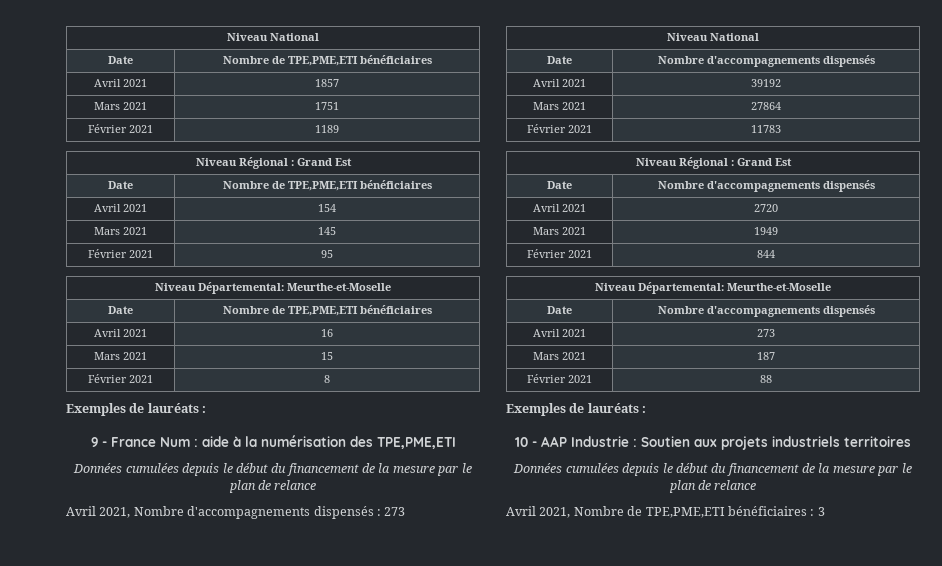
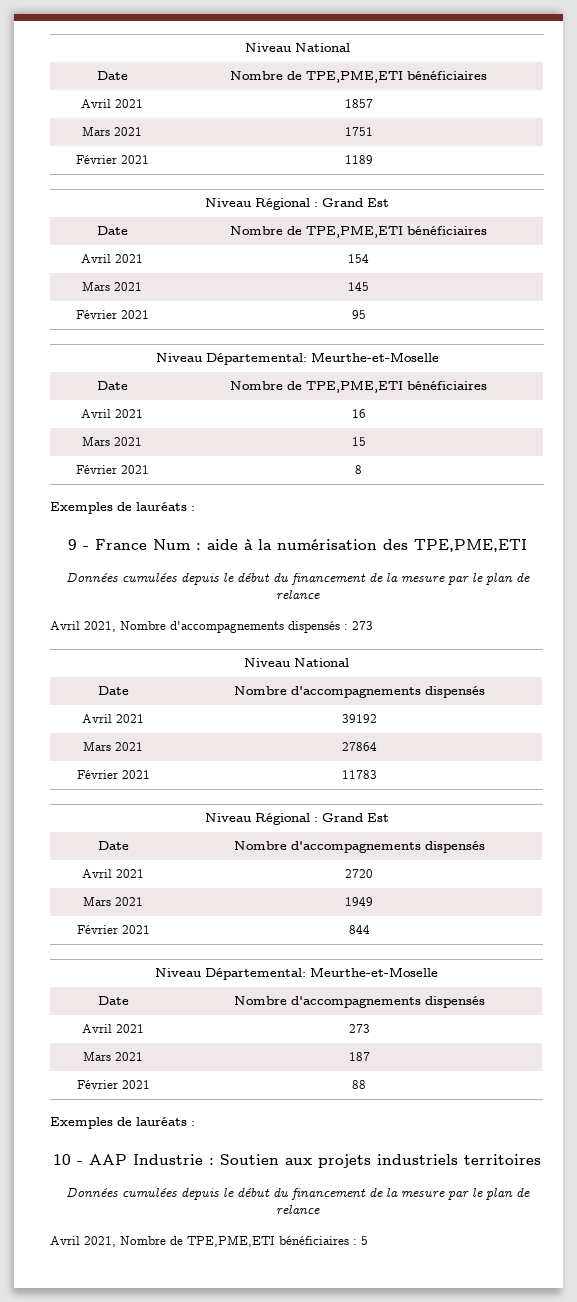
[817,507,825,516] 3 -> [361,1236,368,1245] 5

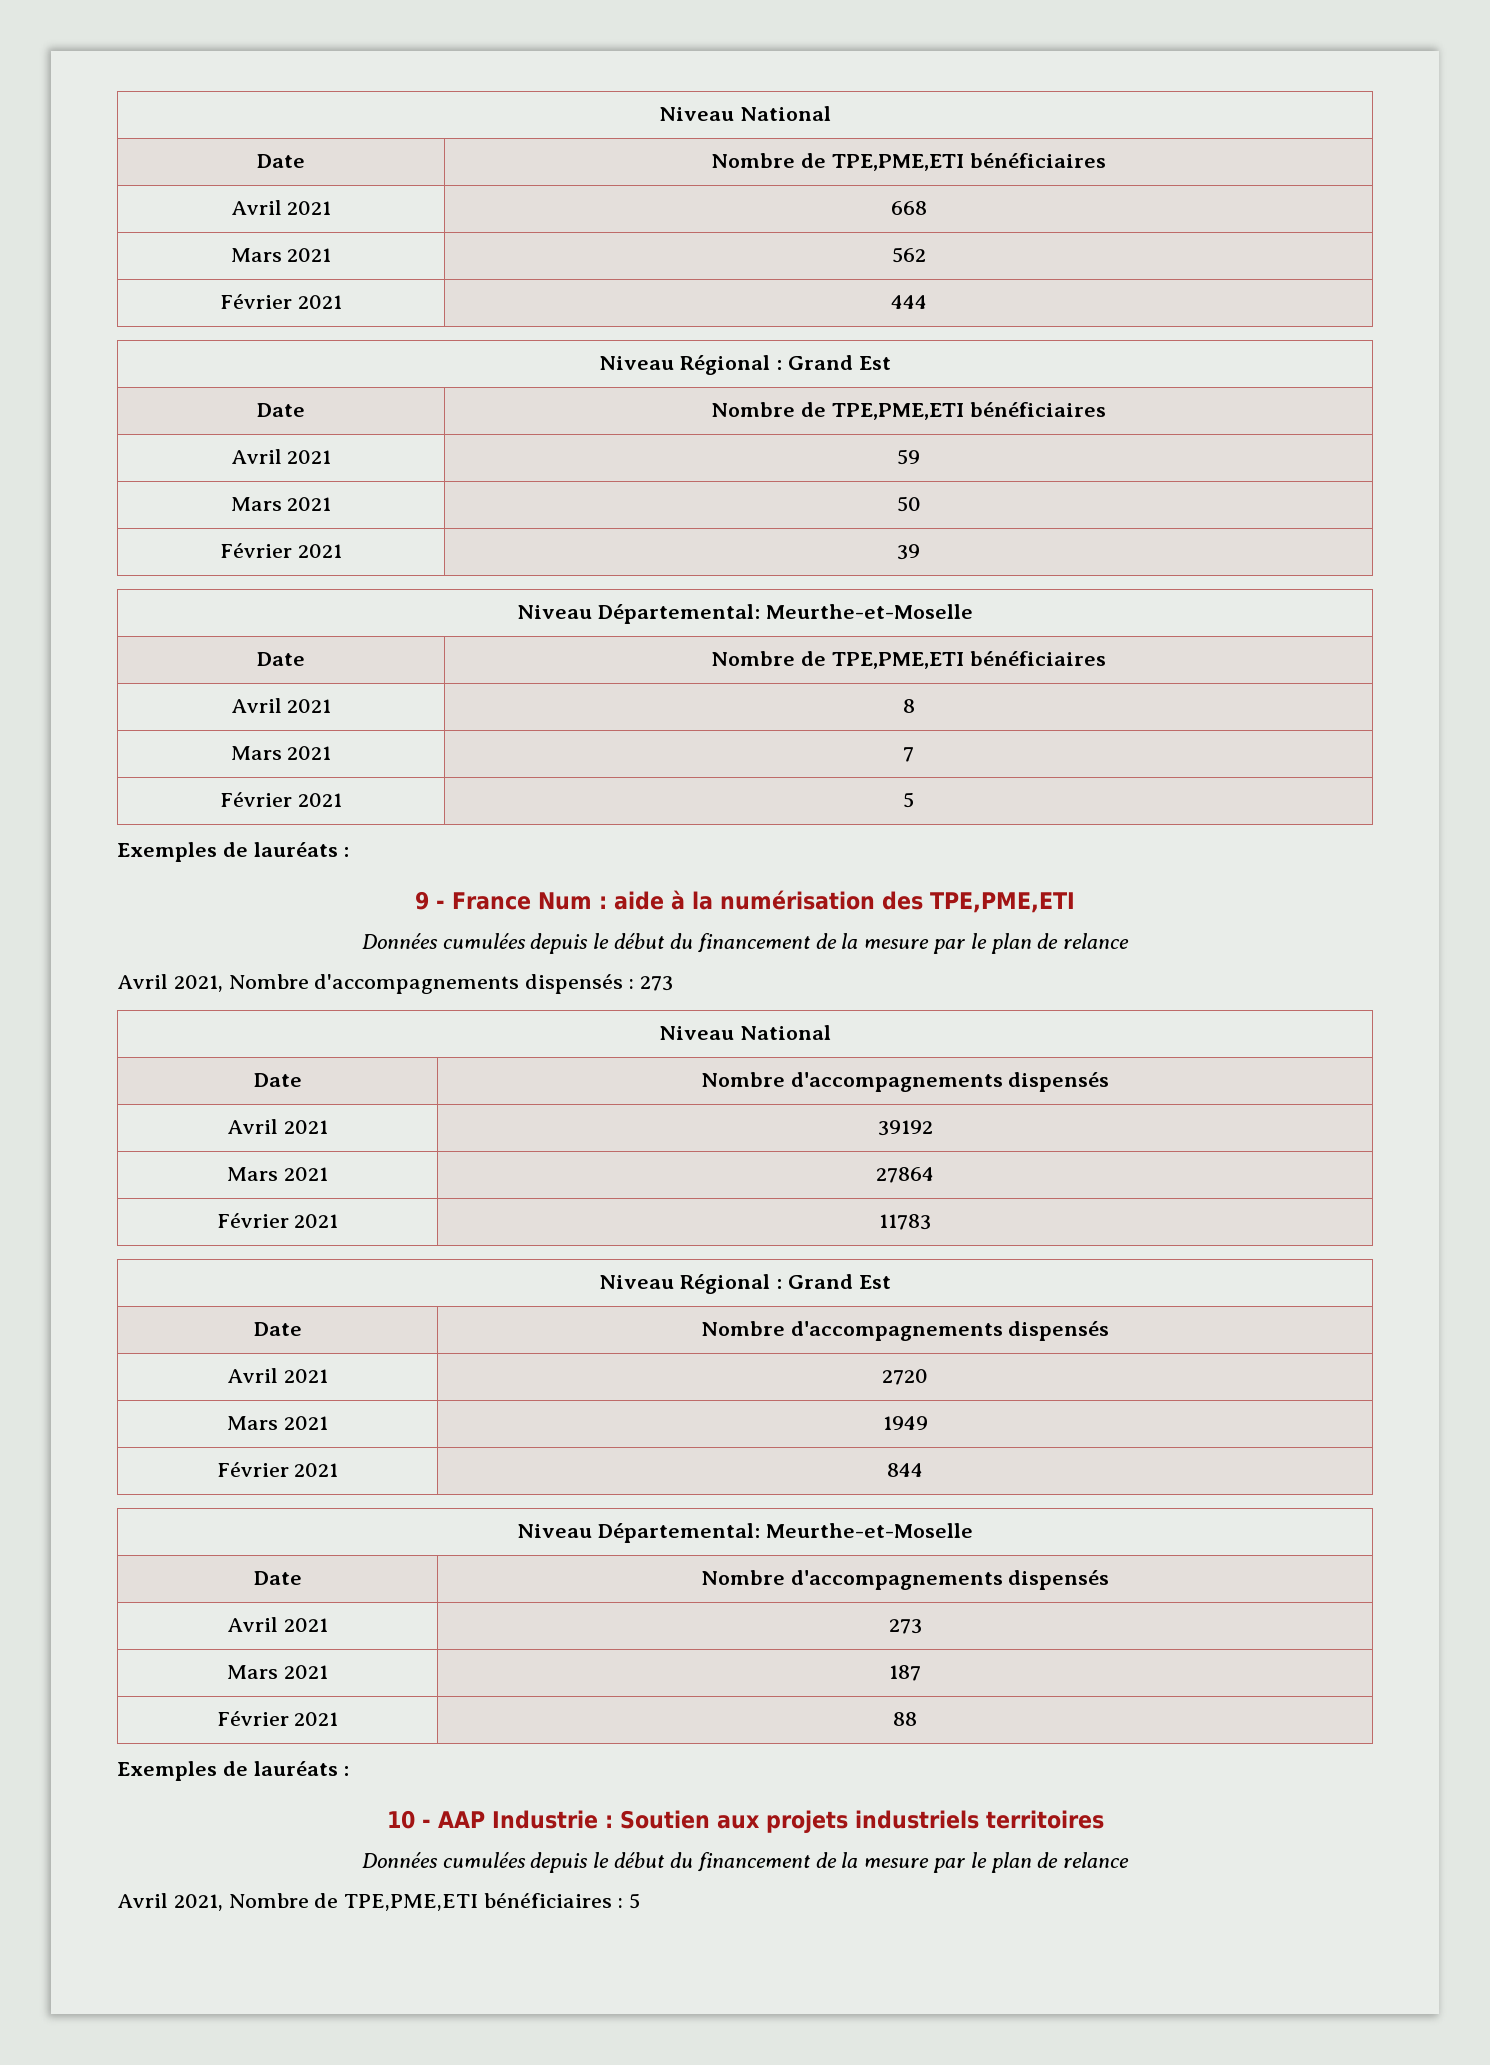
[344,99,373,108] [82,126,142,136] [344,127,373,136] [75,155,149,164] [344,155,373,164] 1857 // Mars 2021 | 1751 // Février 2021 | 1189 -> [890,201,927,215] [230,248,332,262] [891,247,926,263] [220,294,342,309] [890,295,927,309] 668 // Mars 2021 | 562 // Février 2021 | 444
[348,254,369,263] [82,281,142,291] [348,282,369,291] [75,310,149,319] [351,310,366,319] 154 // Mars 2021 | 145 // Février 2021 | 95 -> [897,449,920,465] [230,497,332,511] [896,496,921,512] [220,543,342,558] [897,544,920,560] 59 // Mars 2021 | 50 // Février 2021 | 39
[351,409,366,418] [82,436,142,446] [351,437,366,446] [75,465,149,474] [355,465,362,474] 16 // Mars 2021 | 15 // Février 2021 | 8 -> [902,699,915,713] [230,746,332,760] [903,747,914,762] [220,792,342,807] [903,792,914,808] 8 // Mars 2021 | 7 // Février 2021 | 5

